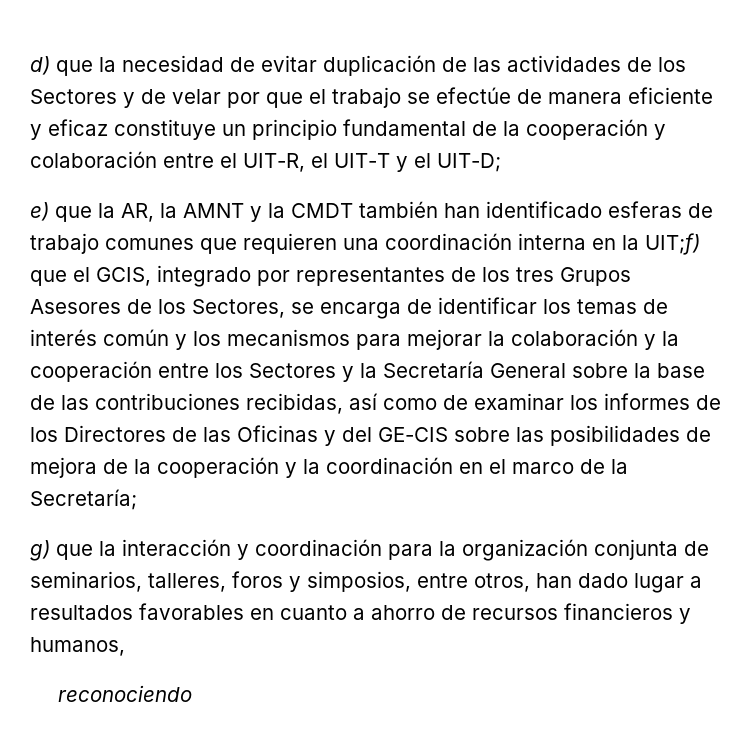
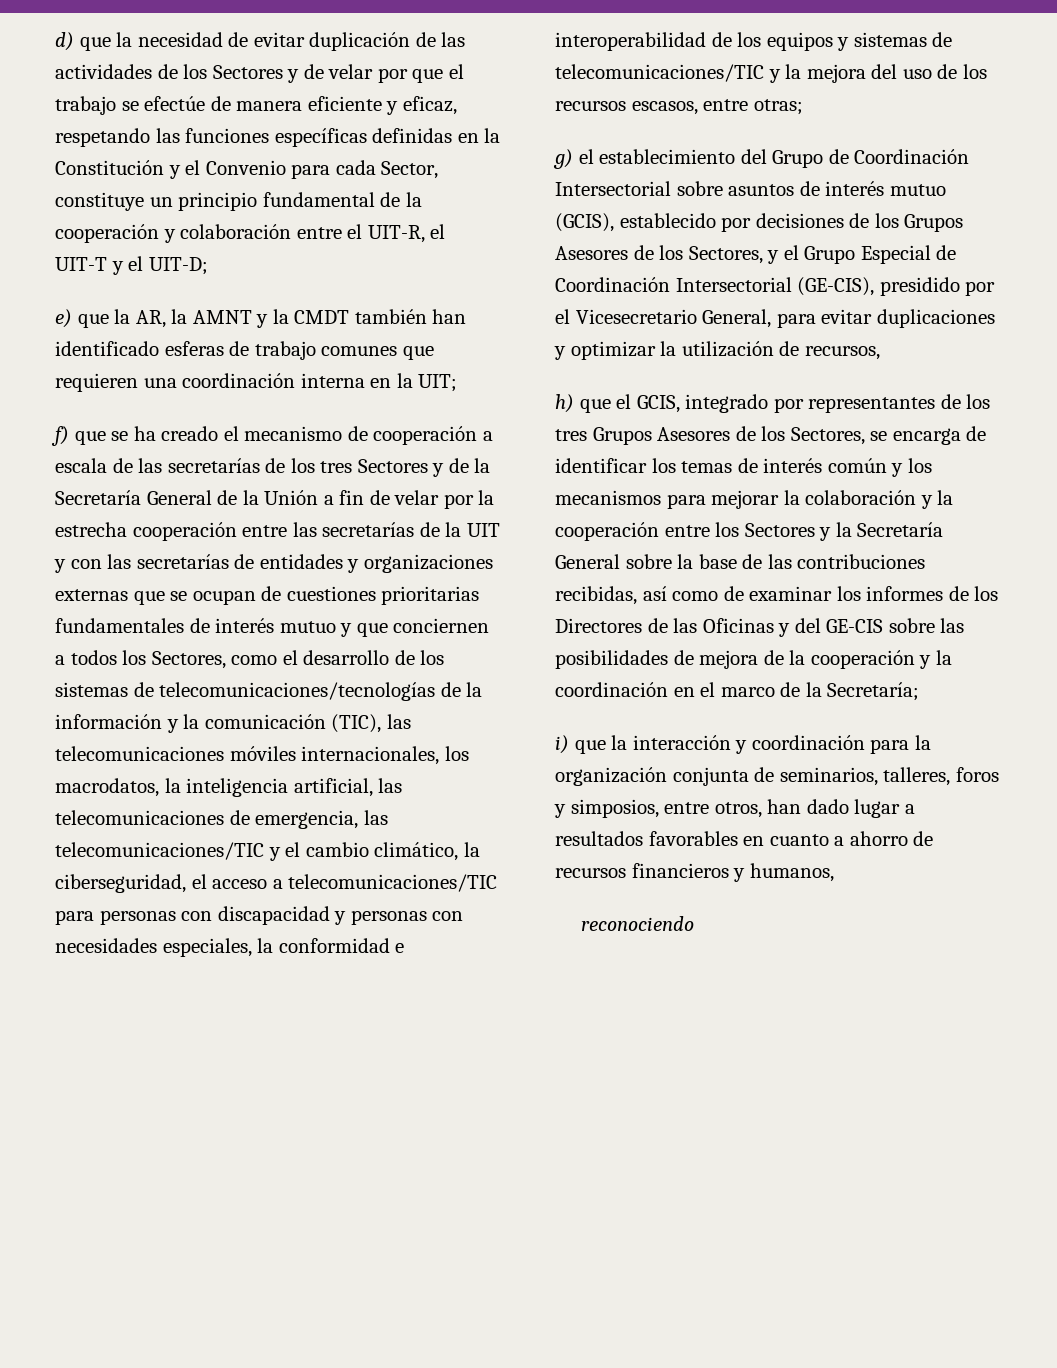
[48,119,108,136] eficaz -> [402,96,457,115] [55,128,501,147] [55,160,439,179] eficaz, respetando las funciones específicas definidas en la Constitución y el Convenio para cada Sector,
[645,233,700,255] UIT;f) -> [418,374,458,392] [51,426,493,446] [55,458,491,477] [55,490,495,509] [55,522,500,541] [54,554,493,573] [55,586,480,605] [55,618,490,637] [55,650,445,669] [55,682,483,701] [55,714,411,733] [55,746,469,765] [55,778,403,797] [55,810,388,829] [55,842,480,861] [55,874,498,893] [55,906,464,925] [55,938,405,957] [555,32,953,51] [555,64,987,83] [555,99,803,115] [553,149,970,169] [555,181,946,196] [555,213,964,232] [555,245,957,264] [555,277,996,296] [555,309,995,328] [554,341,880,360] [555,394,574,413] UIT; // f) que se ha creado el mecanismo de cooperación a escala de las secretarías de los tres Sectores y de la Secretaría General de la Unión a fin de velar por la estrecha cooperación entre las secretarías de la UIT y con las secretarías de entidades y organizaciones externas que se ocupan de cuestiones prioritarias fundamentales de interés mutuo y que conciernen a todos los Sectores, como el desarrollo de los sistemas de telecomunicaciones/tecnologías de la información y la comunicación (TIC), las telecomunicaciones móviles internacionales, los macrodatos, la inteligencia artificial, las telecomunicaciones de emergencia, las telecomunicaciones/TIC y el cambio climático, la ciberseguridad, el acceso a telecomunicaciones/TIC para personas con discapacidad y personas con necesidades especiales, la conformidad e interoperabilidad de los equipos y sistemas de telecomunicaciones/TIC y la mejora del uso de los recursos escasos, entre otras; // g) el establecimiento del Grupo de Coordinación Intersectorial sobre asuntos de interés mutuo (GCIS), establecido por decisiones de los Grupos Asesores de los Sectores, y el Grupo Especial de Coordinación Intersectorial (GE-CIS), presidido por el Vicesecretario General, para evitar duplicaciones y optimizar la utilización de recursos, // h)
[30,540,50,561] g) -> [555,735,569,754] i)

